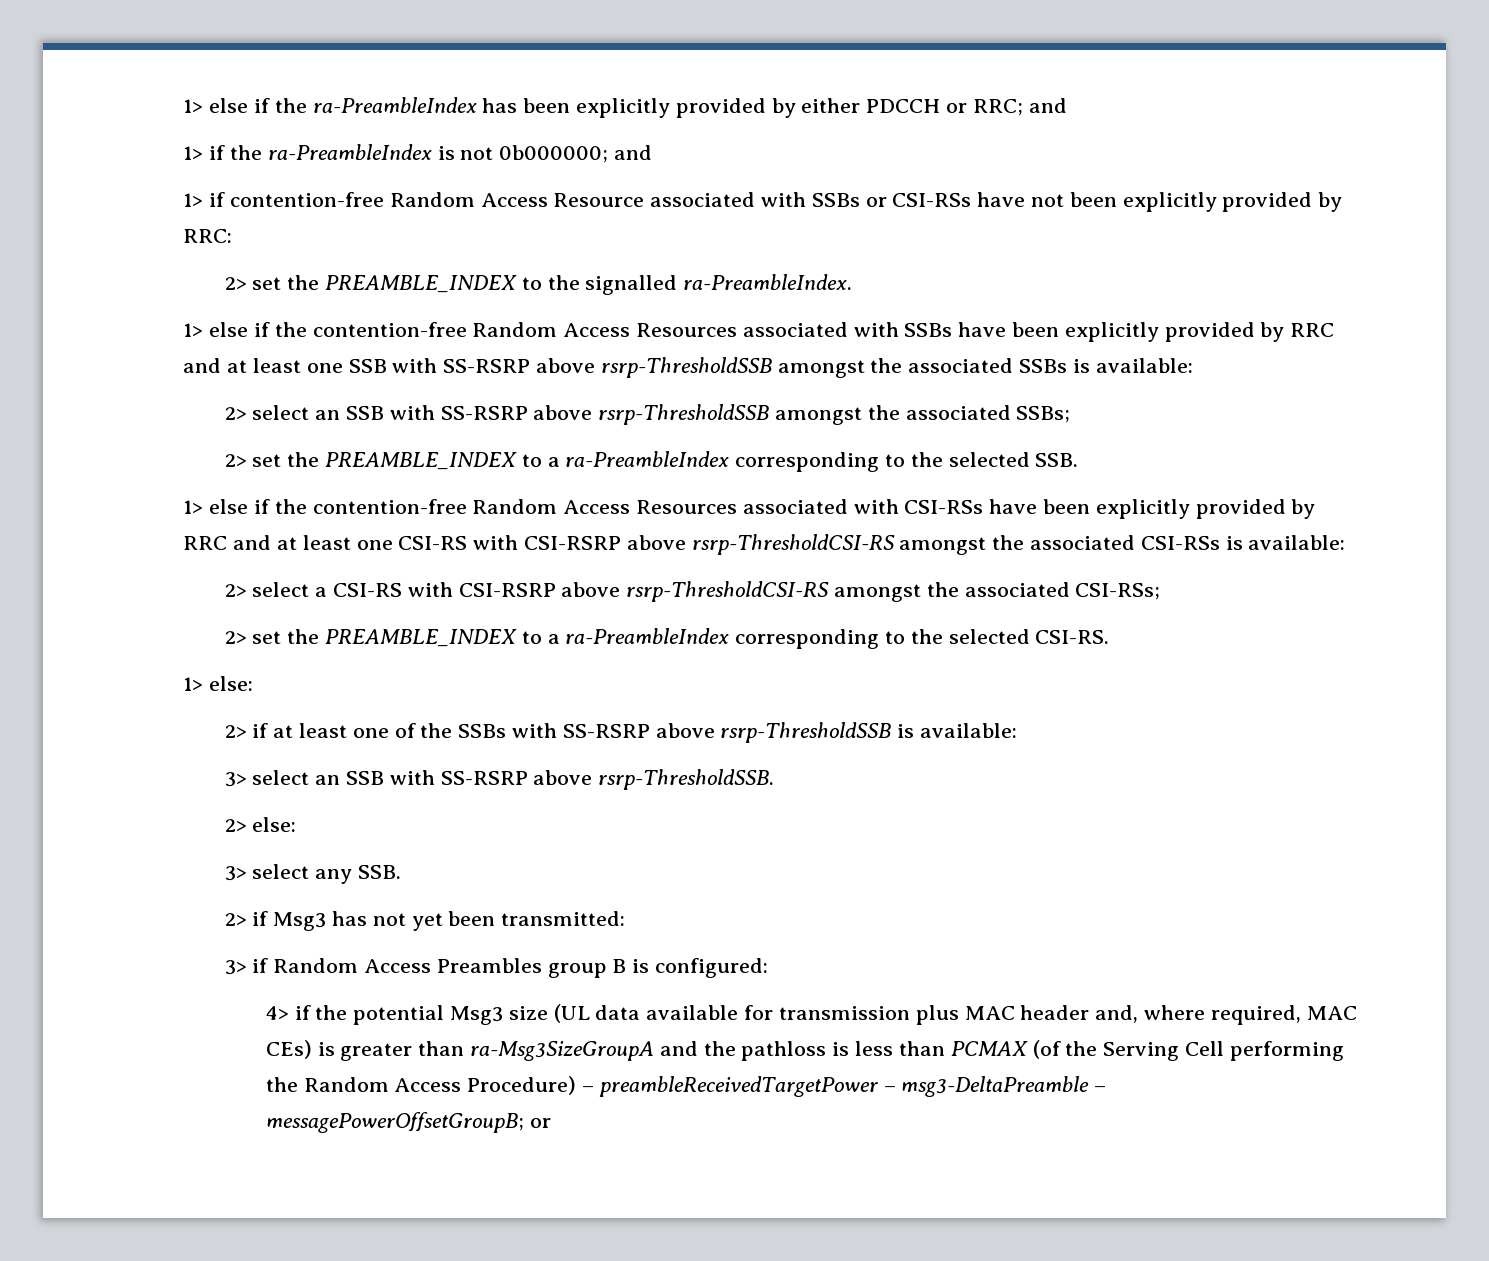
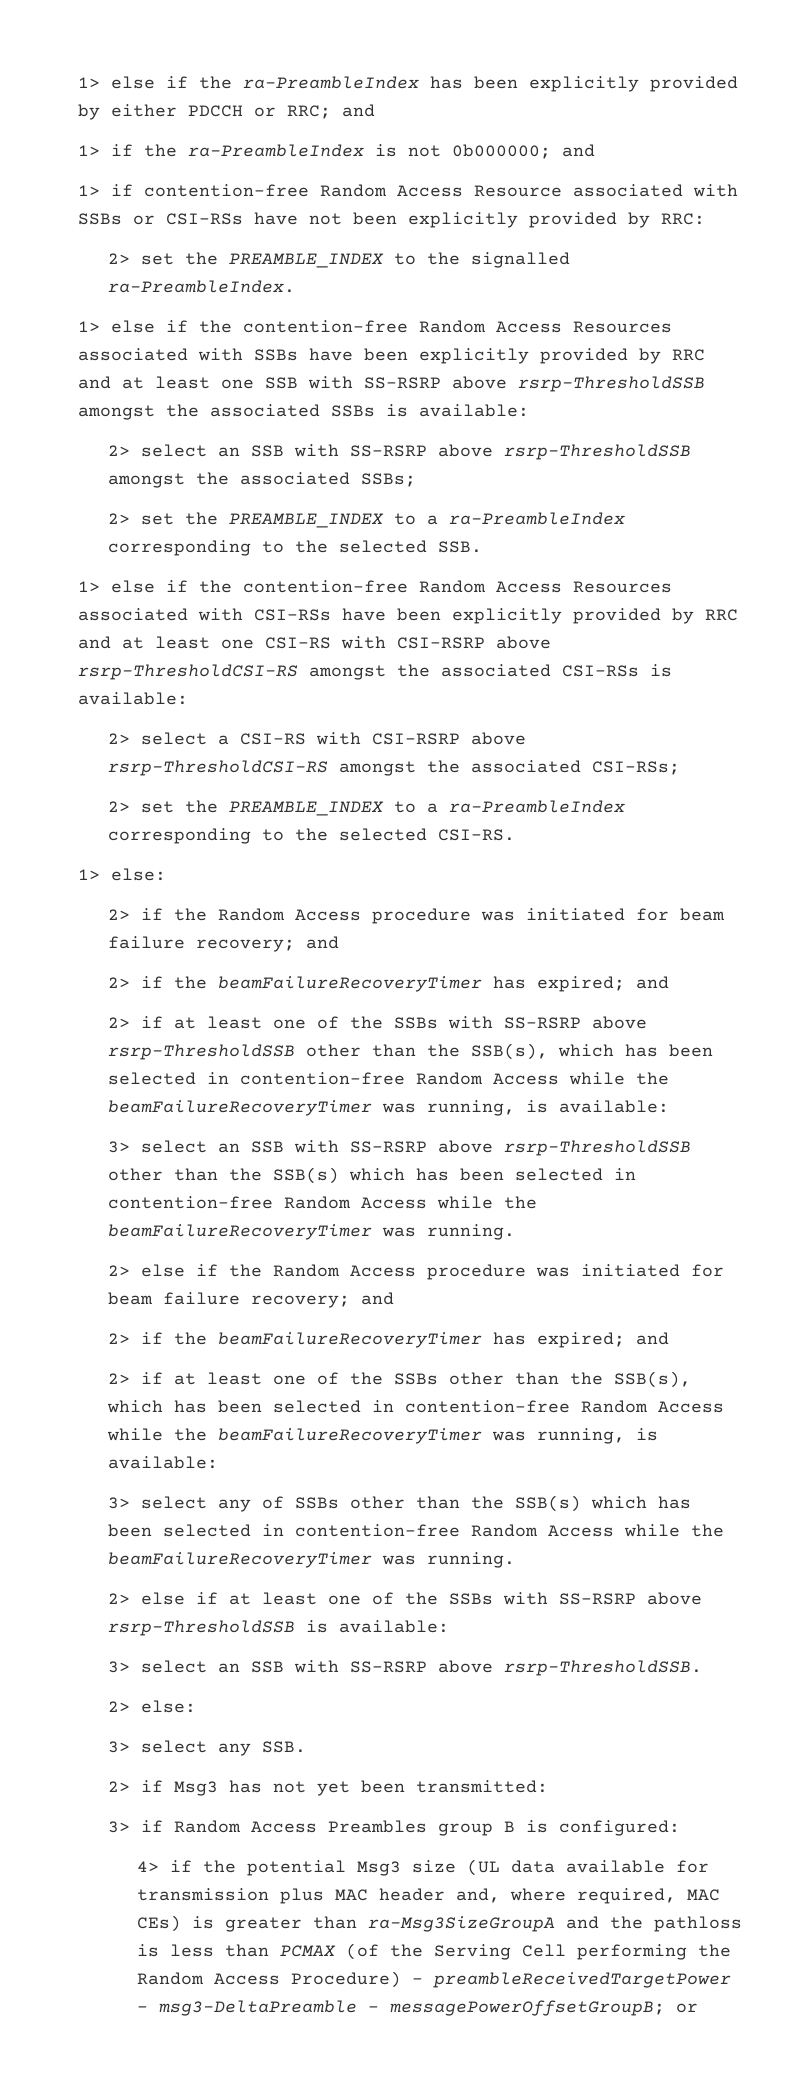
(269, 730) none -> [173,908,725,924] [107,936,339,952] [107,976,669,992] [107,1016,647,1029] [107,1043,713,1060] [107,1072,669,1085] [107,1100,669,1116] [107,1140,691,1156] [107,1167,636,1184] [107,1196,537,1209] [107,1224,515,1240] [107,1264,724,1280] [107,1292,394,1308] [107,1332,669,1348] [107,1371,691,1388] [106,1400,724,1413] [106,1428,658,1444] [107,1456,218,1469] [107,1495,691,1512] [107,1524,724,1537] [107,1552,515,1568] [107,1592,218,1605] the Random Access procedure was initiated for beam failure recovery; and // 2> if the beamFailureRecoveryTimer has expired; and // 2> if at least one of the SSBs with SS-RSRP above rsrp-ThresholdSSB other than the SSB(s), which has been selected in contention-free Random Access while the beamFailureRecoveryTimer was running, is available: // 3> select an SSB with SS-RSRP above rsrp-ThresholdSSB other than the SSB(s) which has been selected in contention-free Random Access while the beamFailureRecoveryTimer was running. // 2> else if the Random Access procedure was initiated for beam failure recovery; and // 2> if the beamFailureRecoveryTimer has expired; and // 2> if at least one of the SSBs other than the SSB(s), which has been selected in contention-free Random Access while the beamFailureRecoveryTimer was running, is available: // 3> select any of SSBs other than the SSB(s) which has been selected in contention-free Random Access while the beamFailureRecoveryTimer was running. // 2> else if

